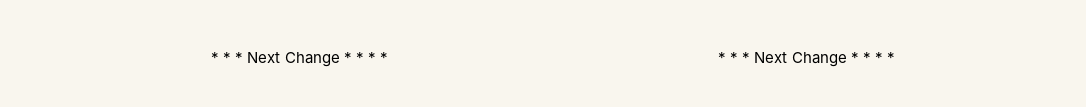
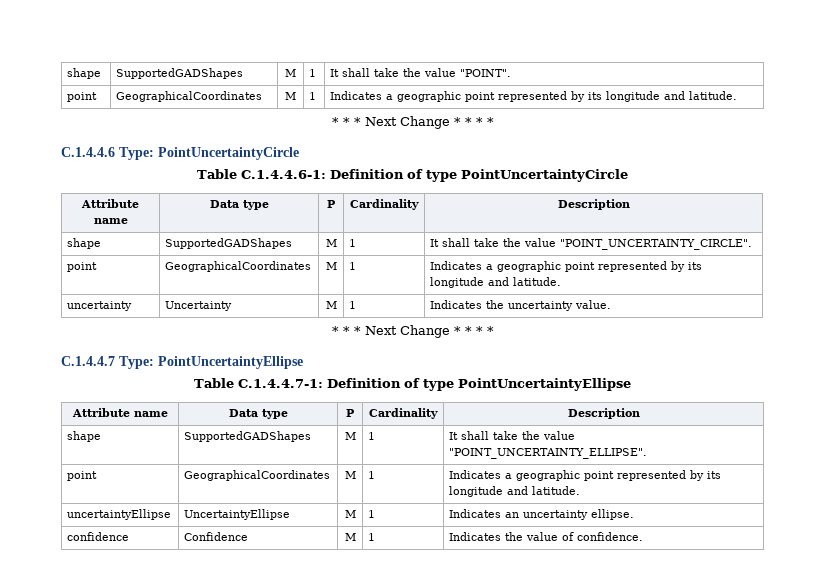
[211,52,388,67] [718,52,895,67] * * * Next Change * * * * // * * * Next Change * * * * -> [67,68,102,79] [116,68,244,79] [285,69,296,77] [309,69,317,77] [330,68,512,77] [67,92,98,102] [116,91,263,102] [285,92,296,100] [309,92,317,100] [330,91,738,102] [331,116,494,129] [61,147,299,160] [197,169,628,182] [81,199,139,208] [93,218,128,224] [209,200,269,210] [327,200,335,208] [350,199,419,210] [557,199,630,210] [67,238,102,249] [165,238,293,249] [325,239,337,247] [349,239,357,247] [430,238,753,250] [67,262,98,272] [165,261,312,272] [325,262,337,270] [349,262,357,270] [430,261,703,272] [430,277,562,288] [67,301,133,311] [165,301,233,311] [325,301,337,309] [349,301,357,309] [430,300,612,311] [331,325,494,338] [61,356,303,369] [194,378,631,391] [71,408,168,417] [228,409,288,419] [346,409,354,417] [369,408,438,419] [567,408,640,419] [67,431,102,442] [184,431,312,442] [344,432,356,440] [368,432,376,440] [449,431,576,440] [449,448,648,459] [67,471,98,481] [184,470,331,481] [344,471,356,479] [368,471,376,479] [449,470,722,481] [449,486,581,497] [67,509,172,520] [184,509,291,520] [344,510,356,518] [368,510,376,518] [449,509,635,520] [67,532,130,541] [184,532,249,541] [344,533,356,541] [368,533,376,541] [449,532,644,541] shape | SupportedGADShapes | M | 1 | It shall take the value "POINT". // point | GeographicalCoordinates | M | 1 | Indicates a geographic point represented by its longitude and latitude. // * * * Next Change * * * * // C.1.4.4.6 Type: PointUncertaintyCircle // Table C.1.4.4.6-1: Definition of type PointUncertaintyCircle // Attribute name | Data type | P | Cardinality | Description // shape | SupportedGADShapes | M | 1 | It shall take the value "POINT_UNCERTAINTY_CIRCLE". // point | GeographicalCoordinates | M | 1 | Indicates a geographic point represented by its longitude and latitude. // uncertainty | Uncertainty | M | 1 | Indicates the uncertainty value. // * * * Next Change * * * * // C.1.4.4.7 Type: PointUncertaintyEllipse // Table C.1.4.4.7-1: Definition of type PointUncertaintyEllipse // Attribute name | Data type | P | Cardinality | Description // shape | SupportedGADShapes | M | 1 | It shall take the value "POINT_UNCERTAINTY_ELLIPSE". // point | GeographicalCoordinates | M | 1 | Indicates a geographic point represented by its longitude and latitude. // uncertaintyEllipse | UncertaintyEllipse | M | 1 | Indicates an uncertainty ellipse. // confidence | Confidence | M | 1 | Indicates the value of confidence.

